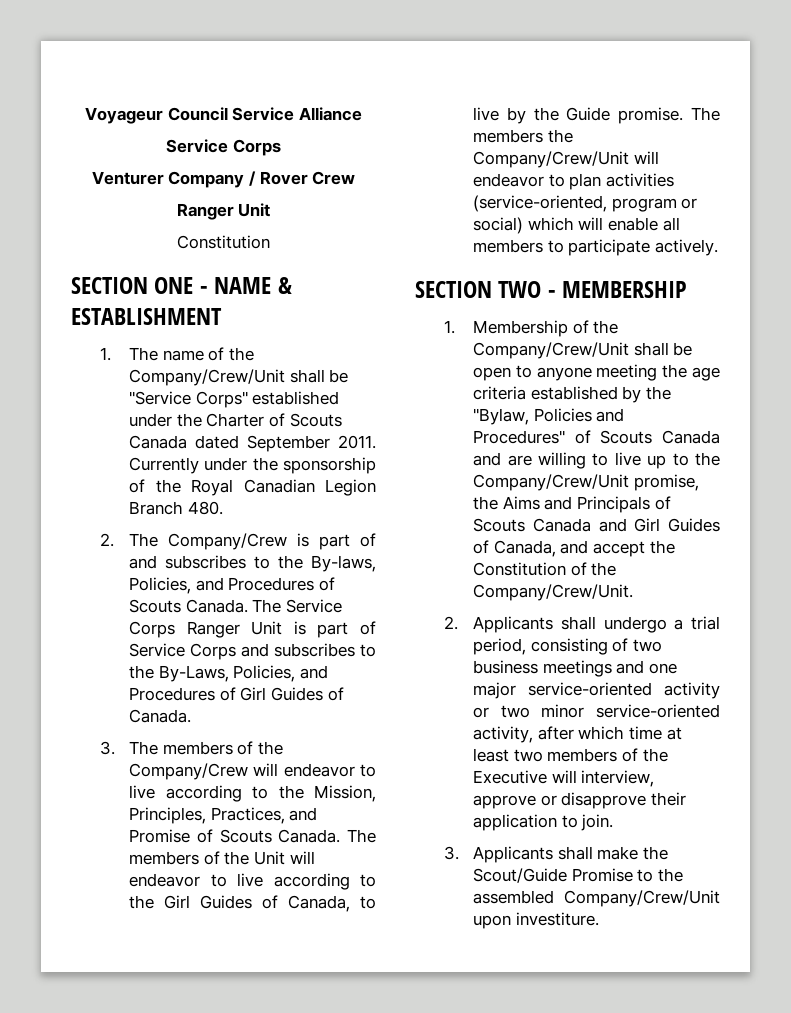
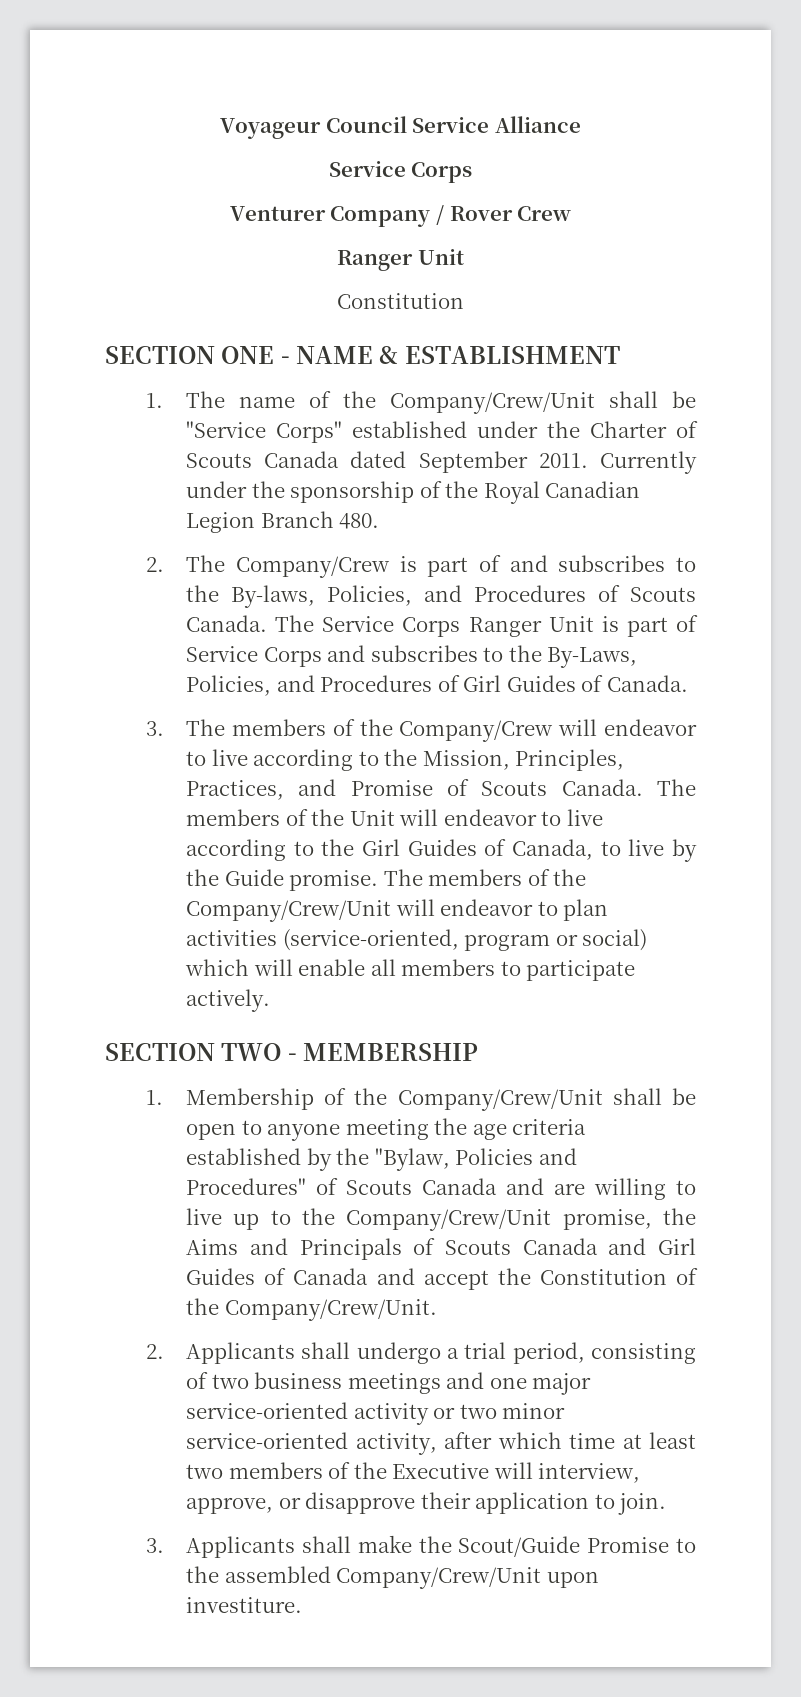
(544, 136) none -> [527,869,550,886] of
[493,540,556,557] Canada, -> [293,1268,369,1285] Canada
[473,795,537,809] approve -> [186,1497,274,1514] approve,

